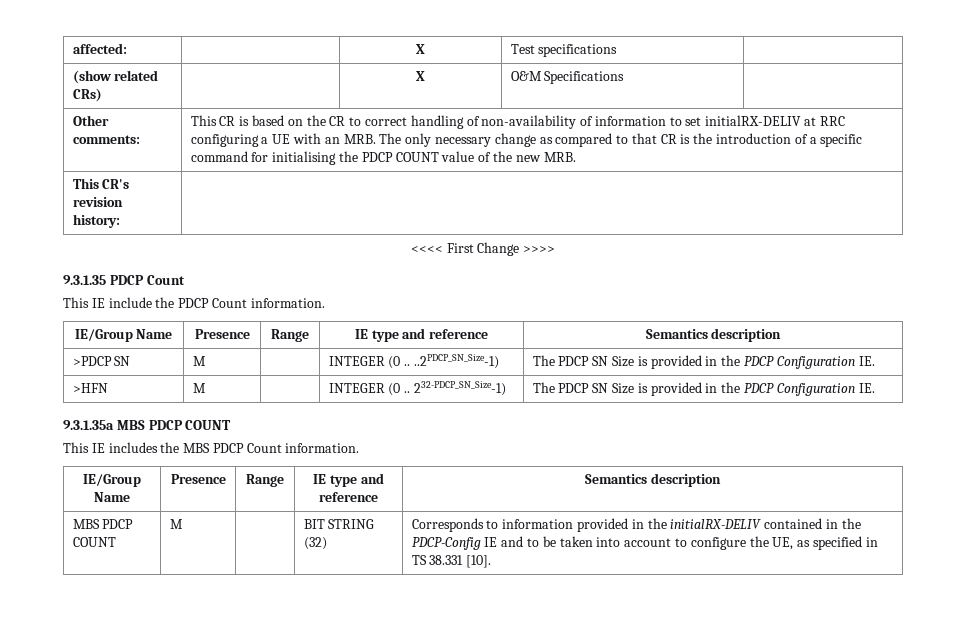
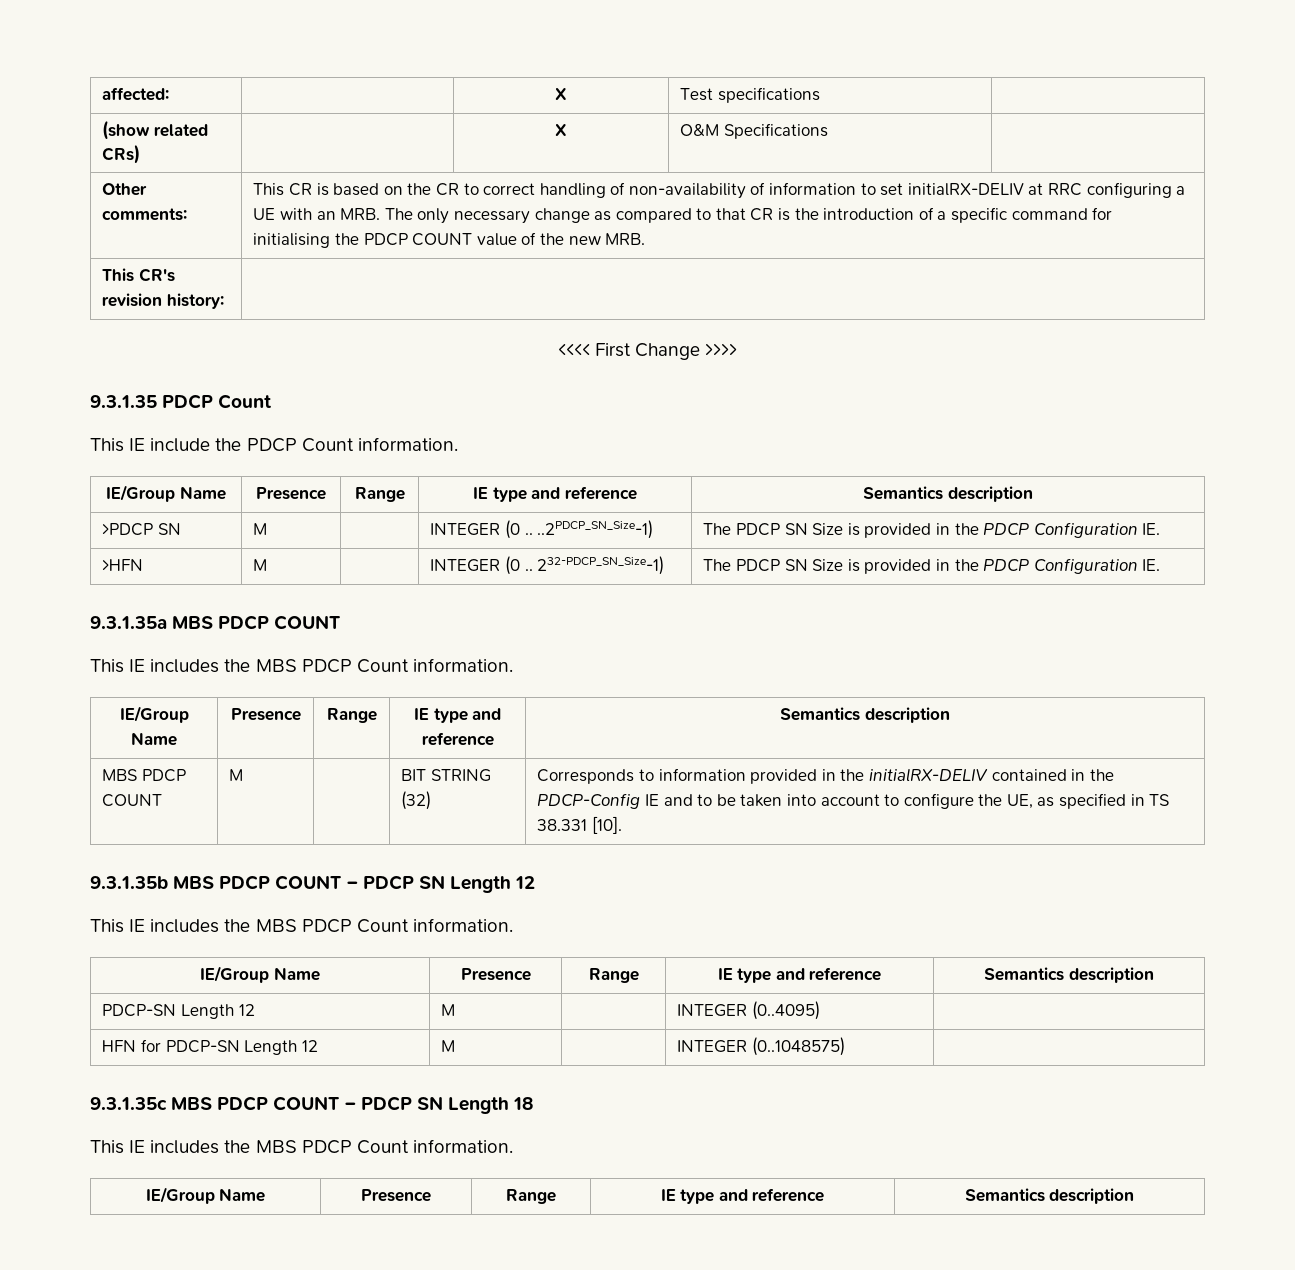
(492, 561) none -> [90,875,536,893] [90,918,513,933] [200,966,320,983] [460,968,531,981] [588,968,639,983] [717,967,882,983] [984,967,1154,983] [102,1004,255,1019] [441,1004,456,1016] [677,1001,820,1020] [102,1039,318,1055] [441,1040,456,1052] [677,1037,845,1056] [90,1096,534,1114] [90,1139,513,1154] [145,1187,266,1204] [361,1189,431,1202] [506,1189,556,1204] [660,1188,825,1204] [964,1188,1135,1204] // 9.3.1.35b MBS PDCP COUNT – PDCP SN Length 12 // This IE includes the MBS PDCP Count information. // IE/Group Name | Presence | Range | IE type and reference | Semantics description // PDCP-SN Length 12 | M | | INTEGER (0..4095) | // HFN for PDCP-SN Length 12 | M | | INTEGER (0..1048575) | // 9.3.1.35c MBS PDCP COUNT – PDCP SN Length 18 // This IE includes the MBS PDCP Count information. // IE/Group Name | Presence | Range | IE type and reference | Semantics description

